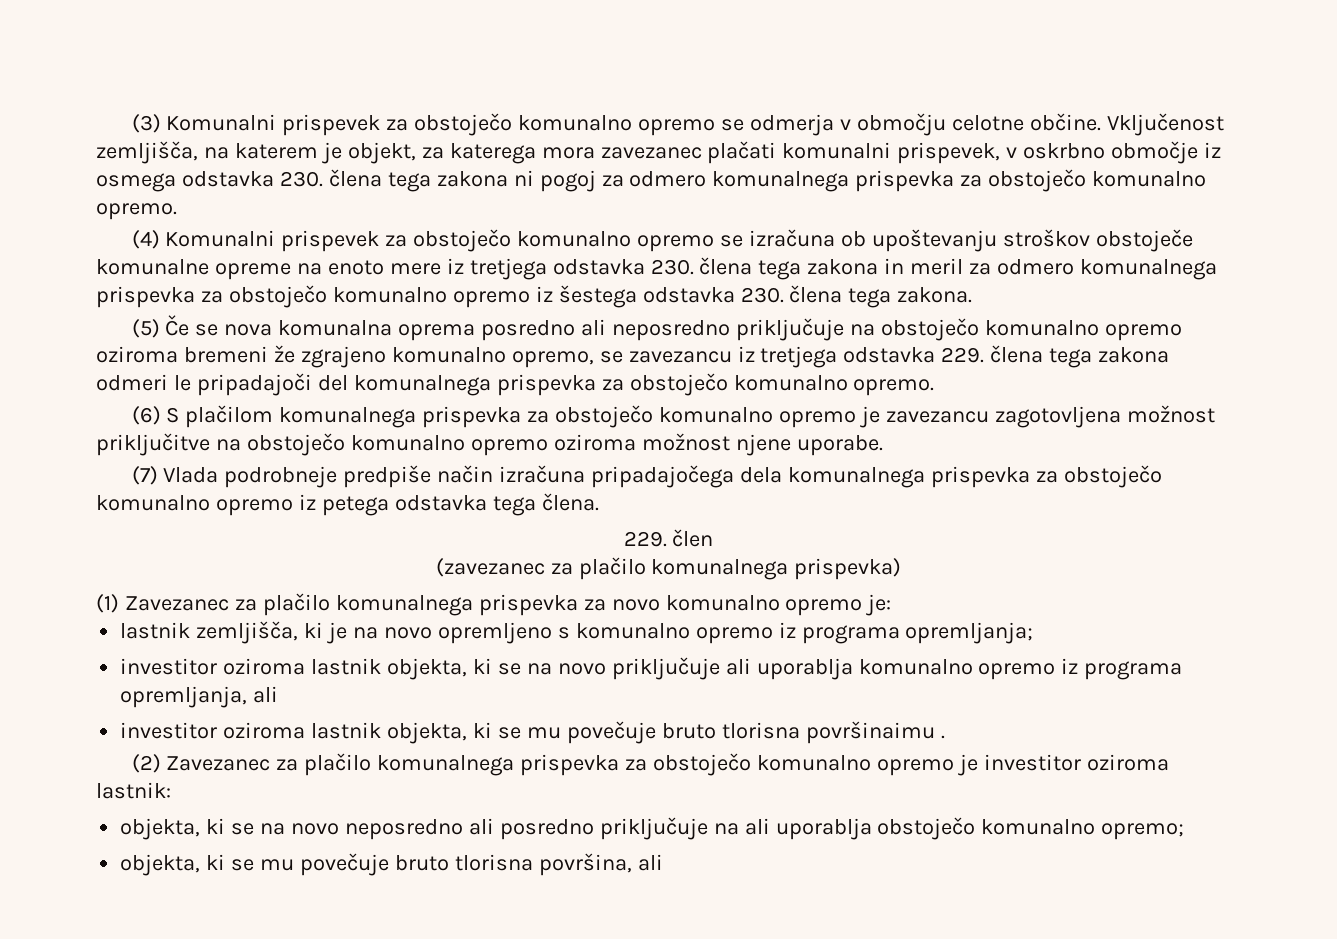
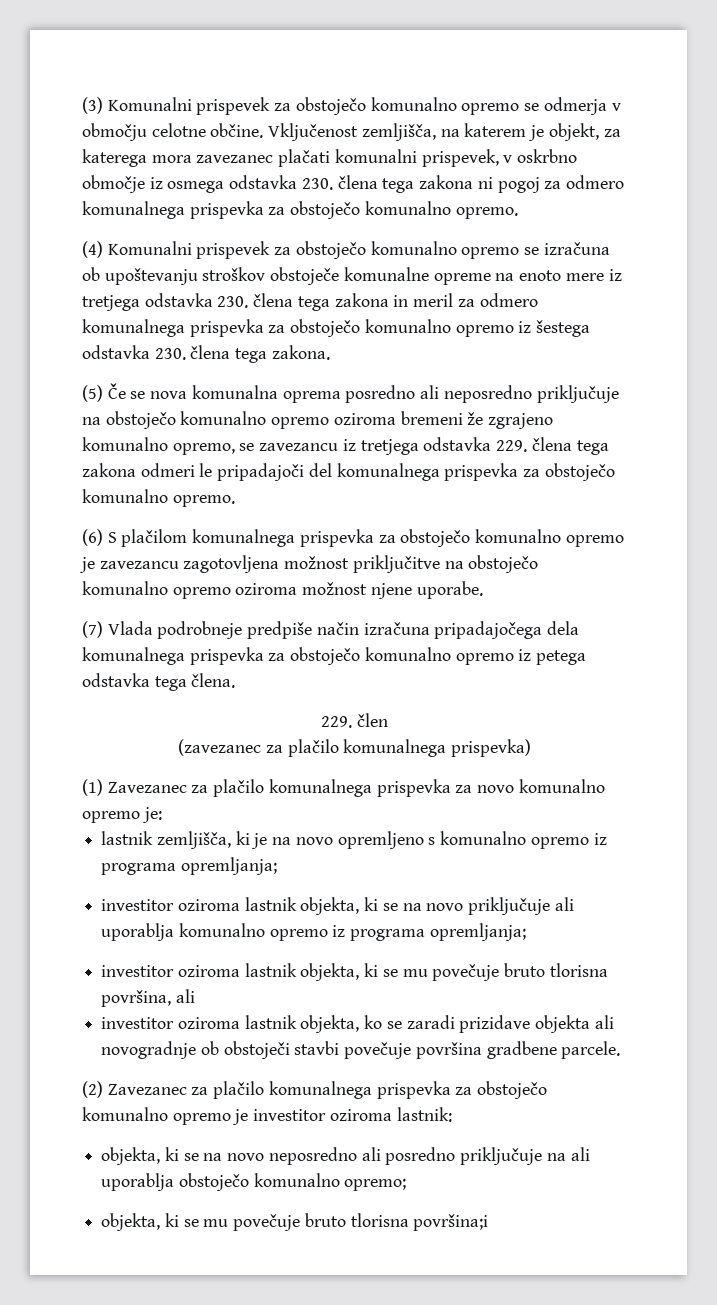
[120,686,279,708] opremljanja, ali -> [429,923,526,941] opremljanja;
[805,721,945,744] površinaimu . -> [101,989,195,1007] [101,1015,614,1033] [101,1041,621,1059] površina, ali // investitor oziroma lastnik objekta, ko se zaradi prizidave objekta ali novogradnje ob obstoječi stavbi povečuje površina gradbene parcele.
[538,853,663,876] površina, ali -> [413,1214,489,1231] površina;i

